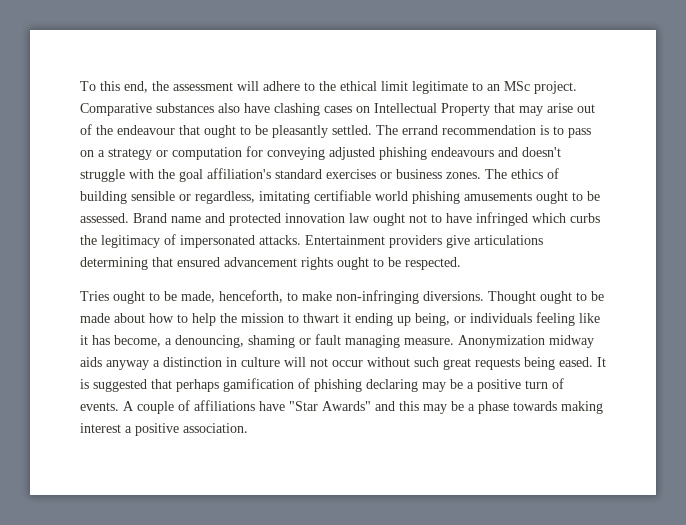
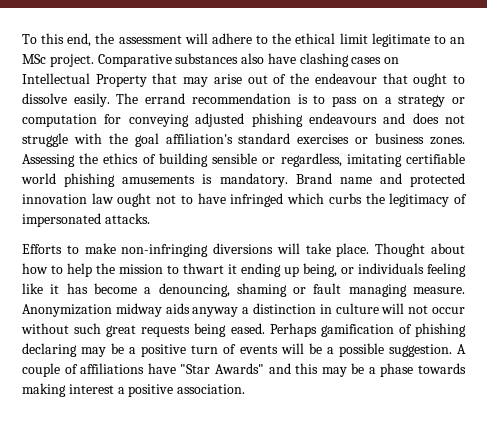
[255,125,372,138] be pleasantly settled. -> [22,93,110,107] dissolve easily.
[522,147,561,157] doesn't -> [412,113,465,124] does not
[485,169,507,179] The -> [22,153,99,167] Assessing the
[536,191,600,204] [80,213,129,223] ought to be assessed. -> [202,173,288,187] is mandatory.
[305,235,543,248] [80,257,461,270] [80,290,604,304] [80,313,110,323] Entertainment providers give articulations determining that ensured advancement rights ought to be respected. // Tries ought to be made, henceforth, to make non-infringing diversions. Thought ought to be made -> [22,243,426,257] // Efforts to make non-infringing diversions will take place. Thought
[114,335,161,347] become, -> [93,283,137,294] become
[597,357,606,367] [80,379,219,392] It is suggested that perhaps -> [269,323,317,337] Perhaps
[80,402,119,411] events. -> [239,343,452,357] events will be a possible suggestion.

